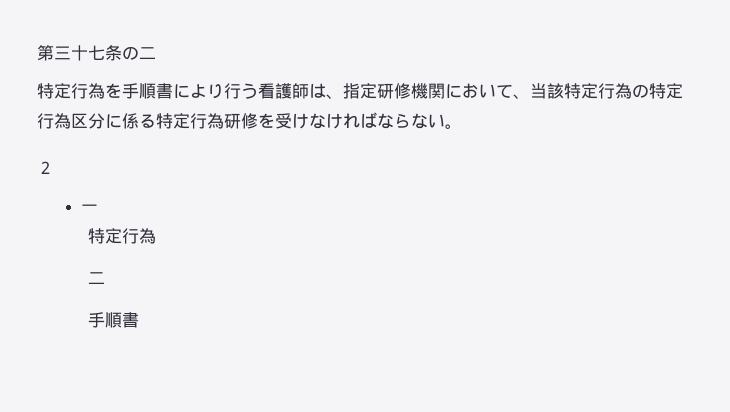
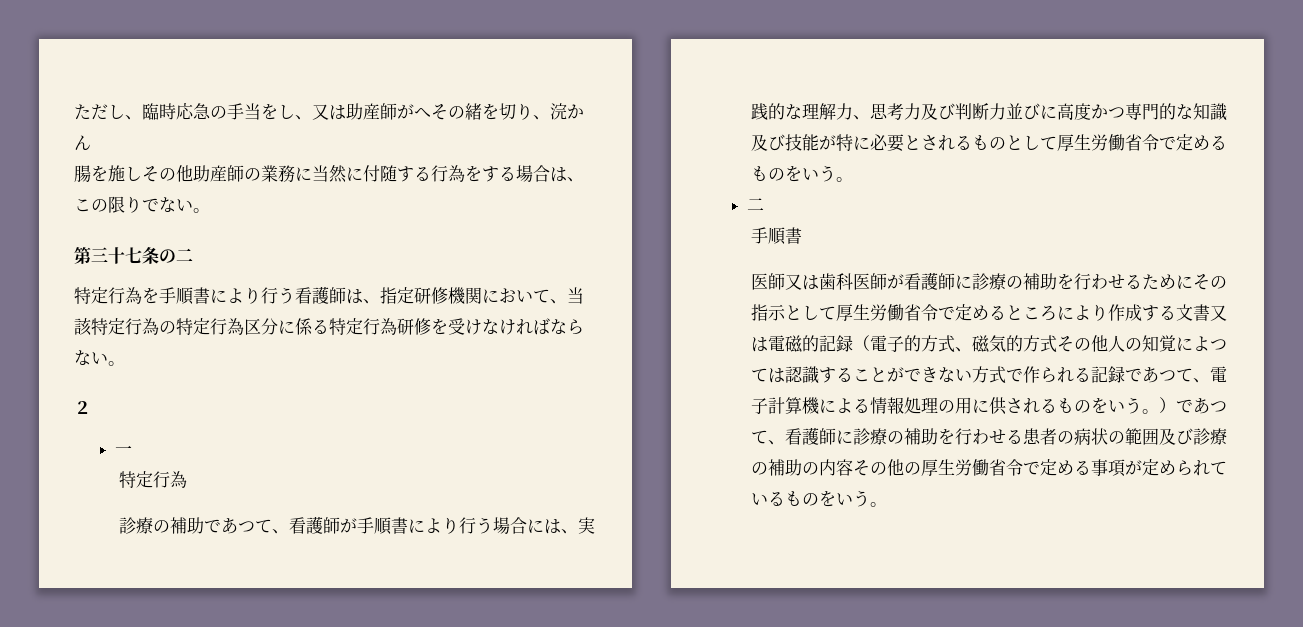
(37, 53) none -> [74,103,584,120] [74,135,91,150] [74,165,584,183] [74,196,210,213] ただし、臨時応急の手当をし、又は助産師がへその緒を切り、浣かん // 腸を施しその他助産師の業務に当然に付随する行為をする場合は、この限りでない。 //
[87,272,105,284] [87,312,139,328] 二 // 手順書 -> [119,516,596,535] [751,103,1228,121] [751,134,1228,152] [751,165,854,182] [747,198,765,211] [751,227,803,245] [751,272,1228,290] [751,304,1228,321] [751,335,1228,353] [751,366,1228,384] [751,397,1228,415] [751,427,1228,446] [751,459,1228,477] [751,490,888,507] 診療の補助であつて、看護師が手順書により行う場合には、実践的な理解力、思考力及び判断力並びに高度かつ専門的な知識及び技能が特に必要とされるものとして厚生労働省令で定めるものをいう。 // 二 // 手順書 // 医師又は歯科医師が看護師に診療の補助を行わせるためにその指示として厚生労働省令で定めるところにより作成する文書又は電磁的記録（電子的方式、磁気的方式その他人の知覚によつては認識することができない方式で作られる記録であつて、電子計算機による情報処理の用に供されるものをいう。）であつて、看護師に診療の補助を行わせる患者の病状の範囲及び診療の補助の内容その他の厚生労働省令で定める事項が定められているものをいう。

